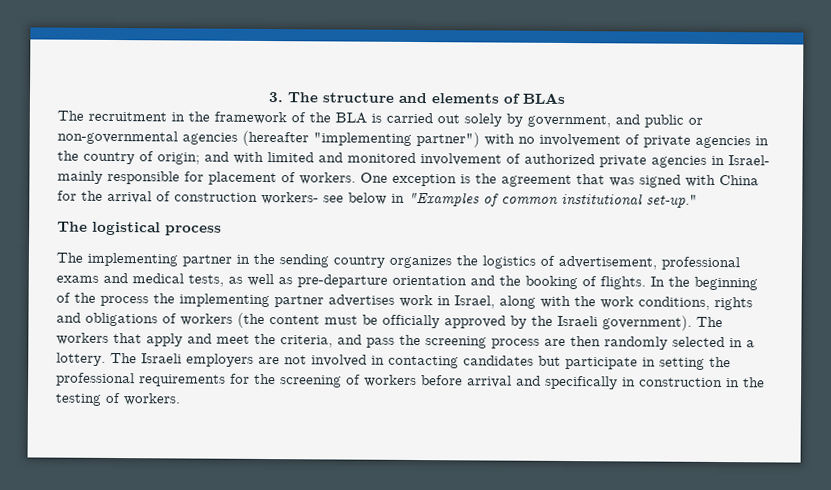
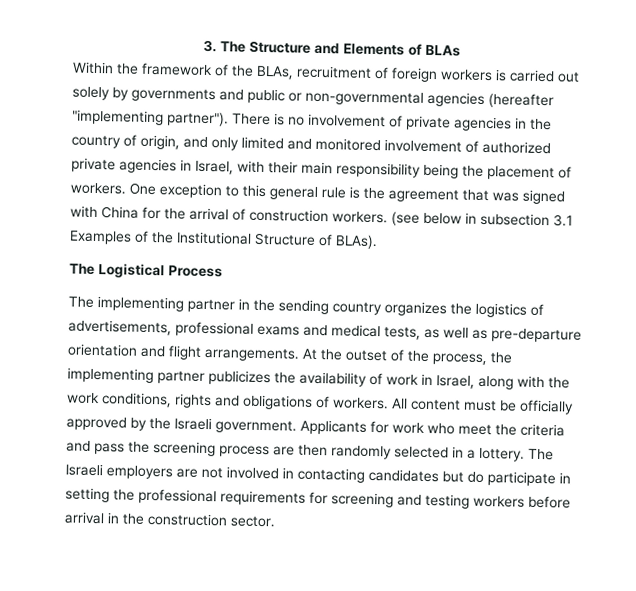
[321,92,500,104] structure and elements -> [248,40,405,56] Structure and Elements
[57,110,185,122] The recruitment in -> [72,61,114,75] Within
[335,112,367,124] BLA -> [256,65,493,83] BLAs, recruitment of foreign workers
[527,114,611,128] government, -> [131,87,216,103] governments
[416,132,515,148] partner") with -> [167,111,285,127] partner"). There is
[157,151,264,165] origin; and with -> [140,134,239,151] origin, and only
[728,155,770,166] [57,170,204,185] Israel- mainly responsible for -> [195,160,484,179] Israel, with their main responsibility being the
(457, 180) none -> [225,184,346,200] to this general rule
[261,191,698,208] [57,221,222,236] workers- see below in "Examples of common institutional set-up." // The logistical process -> [332,211,573,227] [69,230,378,250] [69,263,223,279] workers. (see below in subsection 3.1 Examples of the Institutional Structure of BLAs). // The Logistical Process
[558,255,657,270] advertisement, -> [68,319,172,336] advertisements,
[499,275,758,291] [56,292,149,307] the booking of flights. In the beginning of the process -> [168,345,487,366] flight arrangements. At the outset of the process,
[328,294,395,307] advertises -> [208,370,383,387] publicizes the availability of
[180,312,265,329] workers (the -> [332,397,408,410] workers. All
[602,315,723,331] [56,332,212,347] government). The workers that apply and -> [215,419,455,435] government. Applicants for work who
[280,335,333,348] criteria, -> [520,423,565,437] criteria
(561, 360) none -> [467,471,484,484] do
[254,373,765,390] [55,392,181,406] the screening of workers before arrival and specifically in construction in the testing of workers. -> [331,492,571,509] [64,511,276,528] screening and testing workers before arrival in the construction sector.

